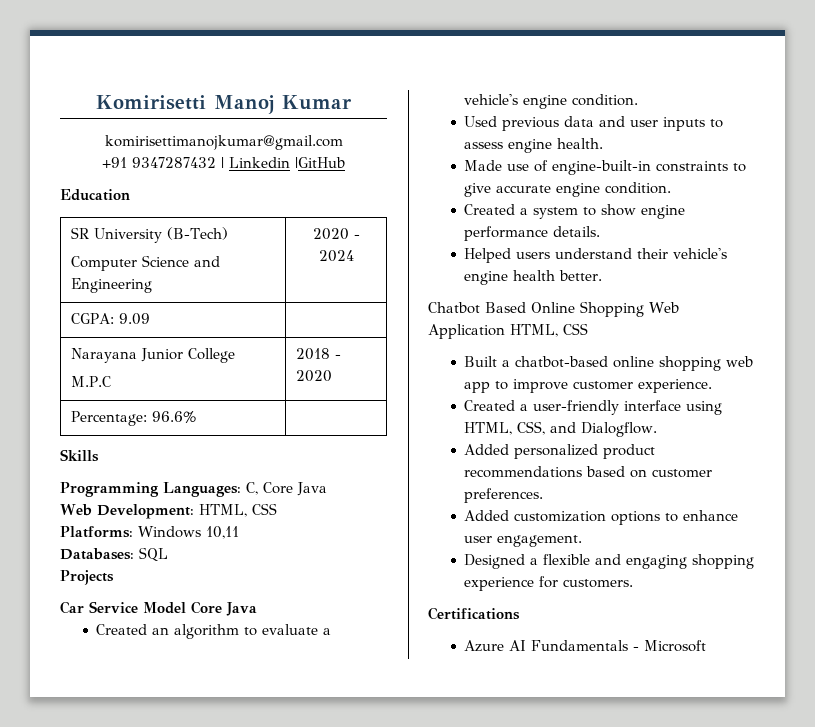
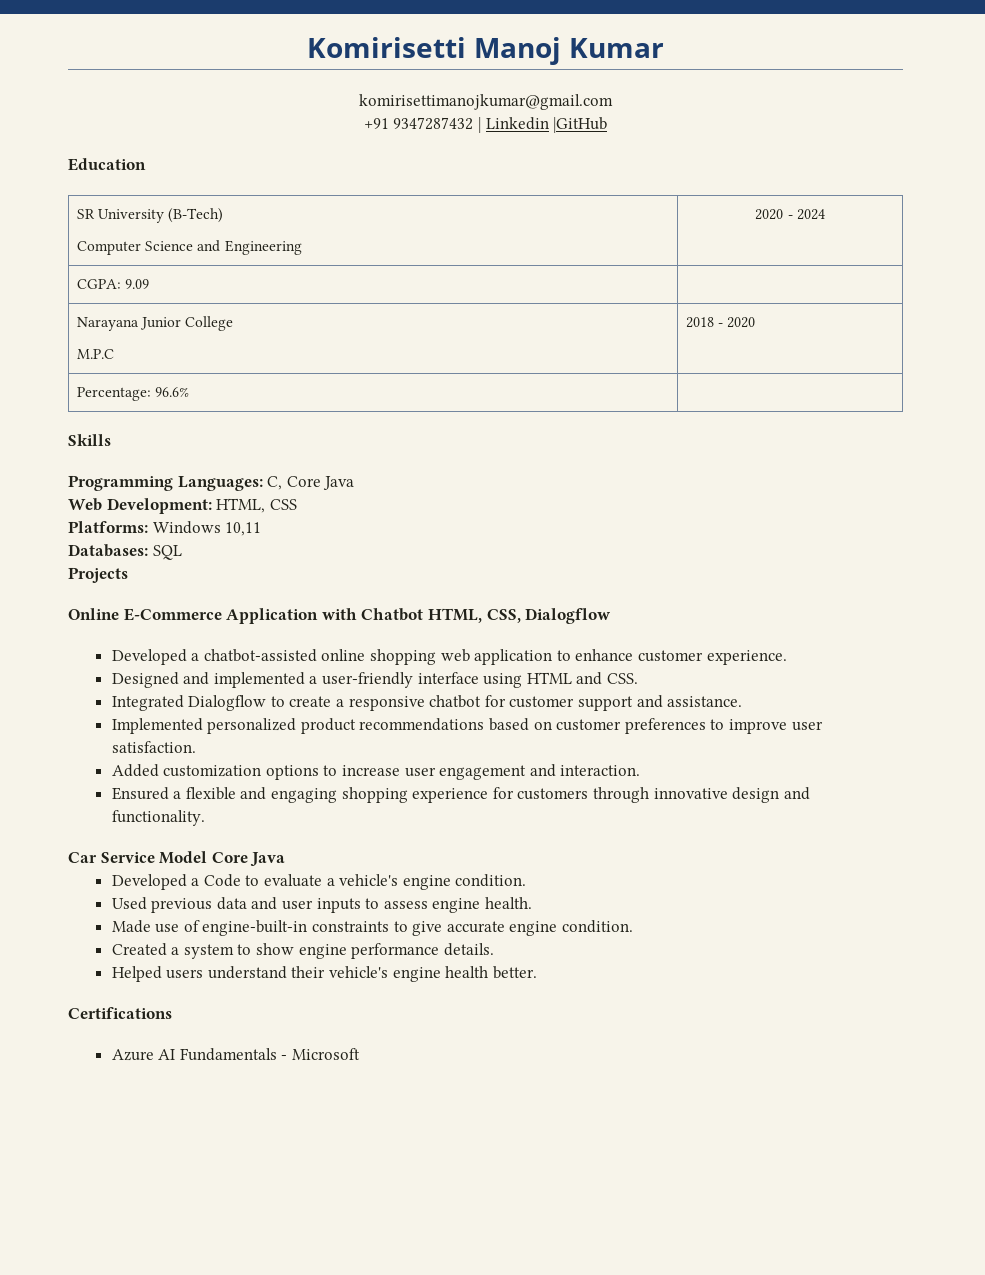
(114, 577) none -> [68,608,612,624] [111,649,787,665] [111,672,638,688] [111,695,743,711] [111,718,823,734] [111,741,196,753] [111,764,641,780] [111,787,810,803] [111,810,205,826] // Online E-Commerce Application with Chatbot HTML, CSS, Dialogflow // Developed a chatbot-assisted online shopping web application to enhance customer experience. // Designed and implemented a user-friendly interface using HTML and CSS. // Integrated Dialogflow to create a responsive chatbot for customer support and assistance. // Implemented personalized product recommendations based on customer preferences to improve user satisfaction. // Added customization options to increase user engagement and interaction. // Ensured a flexible and engaging shopping experience for customers through innovative design and functionality.
[96,624,240,639] Created an algorithm -> [111,874,241,890] Developed a Code
[428,301,679,317] [428,323,588,339] [464,356,754,371] [464,379,713,393] [464,400,723,415] [464,421,658,437] [464,444,656,459] [464,466,713,478] [464,488,544,503] [464,510,739,525] [464,535,583,547] [464,554,755,569] [464,576,634,591] // Chatbot Based Online Shopping Web Application HTML, CSS // Built a chatbot-based online shopping web app to improve customer experience. // Created a user-friendly interface using HTML, CSS, and Dialogflow. // Added personalized product recommendations based on customer preferences. // Added customization options to enhance user engagement. // Designed a flexible and engaging shopping experience for customers. -> (537, 972) none

